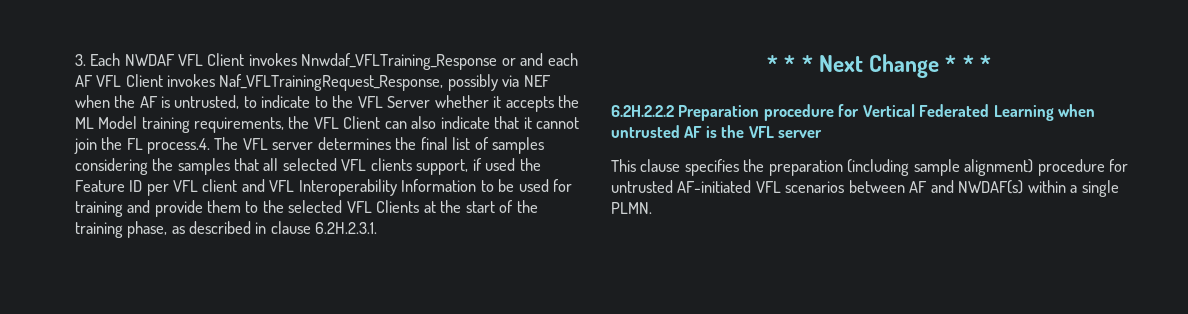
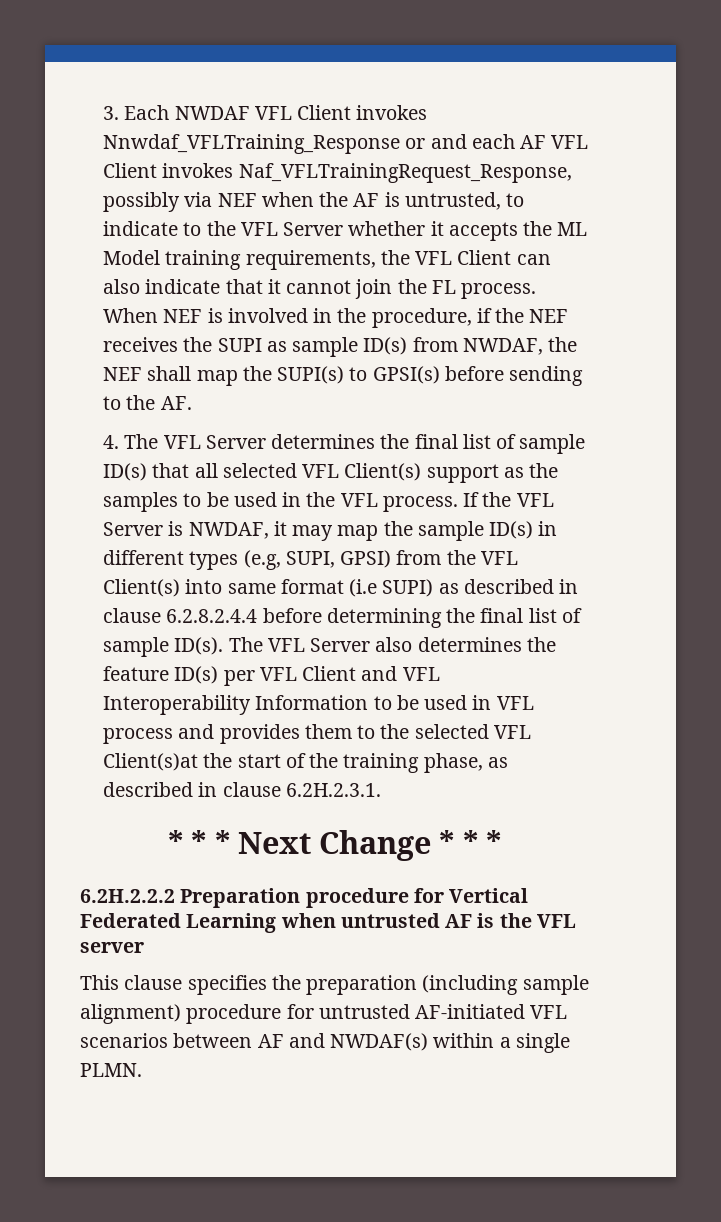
[147,137,314,154] process.4. The VFL server -> [461,283,537,299] [103,308,569,328] [103,337,578,357] [103,366,584,386] [103,395,192,410] [103,434,266,449] process. When NEF is involved in the procedure, if the NEF receives the SUPI as sample ID(s) from NWDAF, the NEF shall map the SUPI(s) to GPSI(s) before sending to the AF. // 4. The VFL Server
[492,137,545,154] [74,158,541,175] [74,180,143,192] samples considering the samples that all selected VFL clients support, if used the Feature ID -> [519,434,586,454] [103,463,559,483] [103,492,554,512] [103,521,558,541] [103,550,518,570] [103,579,579,597] [103,608,582,628] [103,637,556,657] [103,666,219,684] sample ID(s) that all selected VFL Client(s) support as the samples to be used in the VFL process. If the VFL Server is NWDAF, it may map the sample ID(s) in different types (e.g, SUPI, GPSI) from the VFL Client(s) into same format (i.e SUPI) as described in clause 6.2.8.2.4.4 before determining the final list of sample ID(s). The VFL Server also determines the feature ID(s)
[202,179,238,192] client -> [302,666,357,681] Client
[553,179,573,192] [74,200,203,217] for training and provide -> [472,695,534,710] [103,724,300,744] in VFL process and provides
[376,200,436,213] Clients at -> [103,753,199,771] Client(s)at

